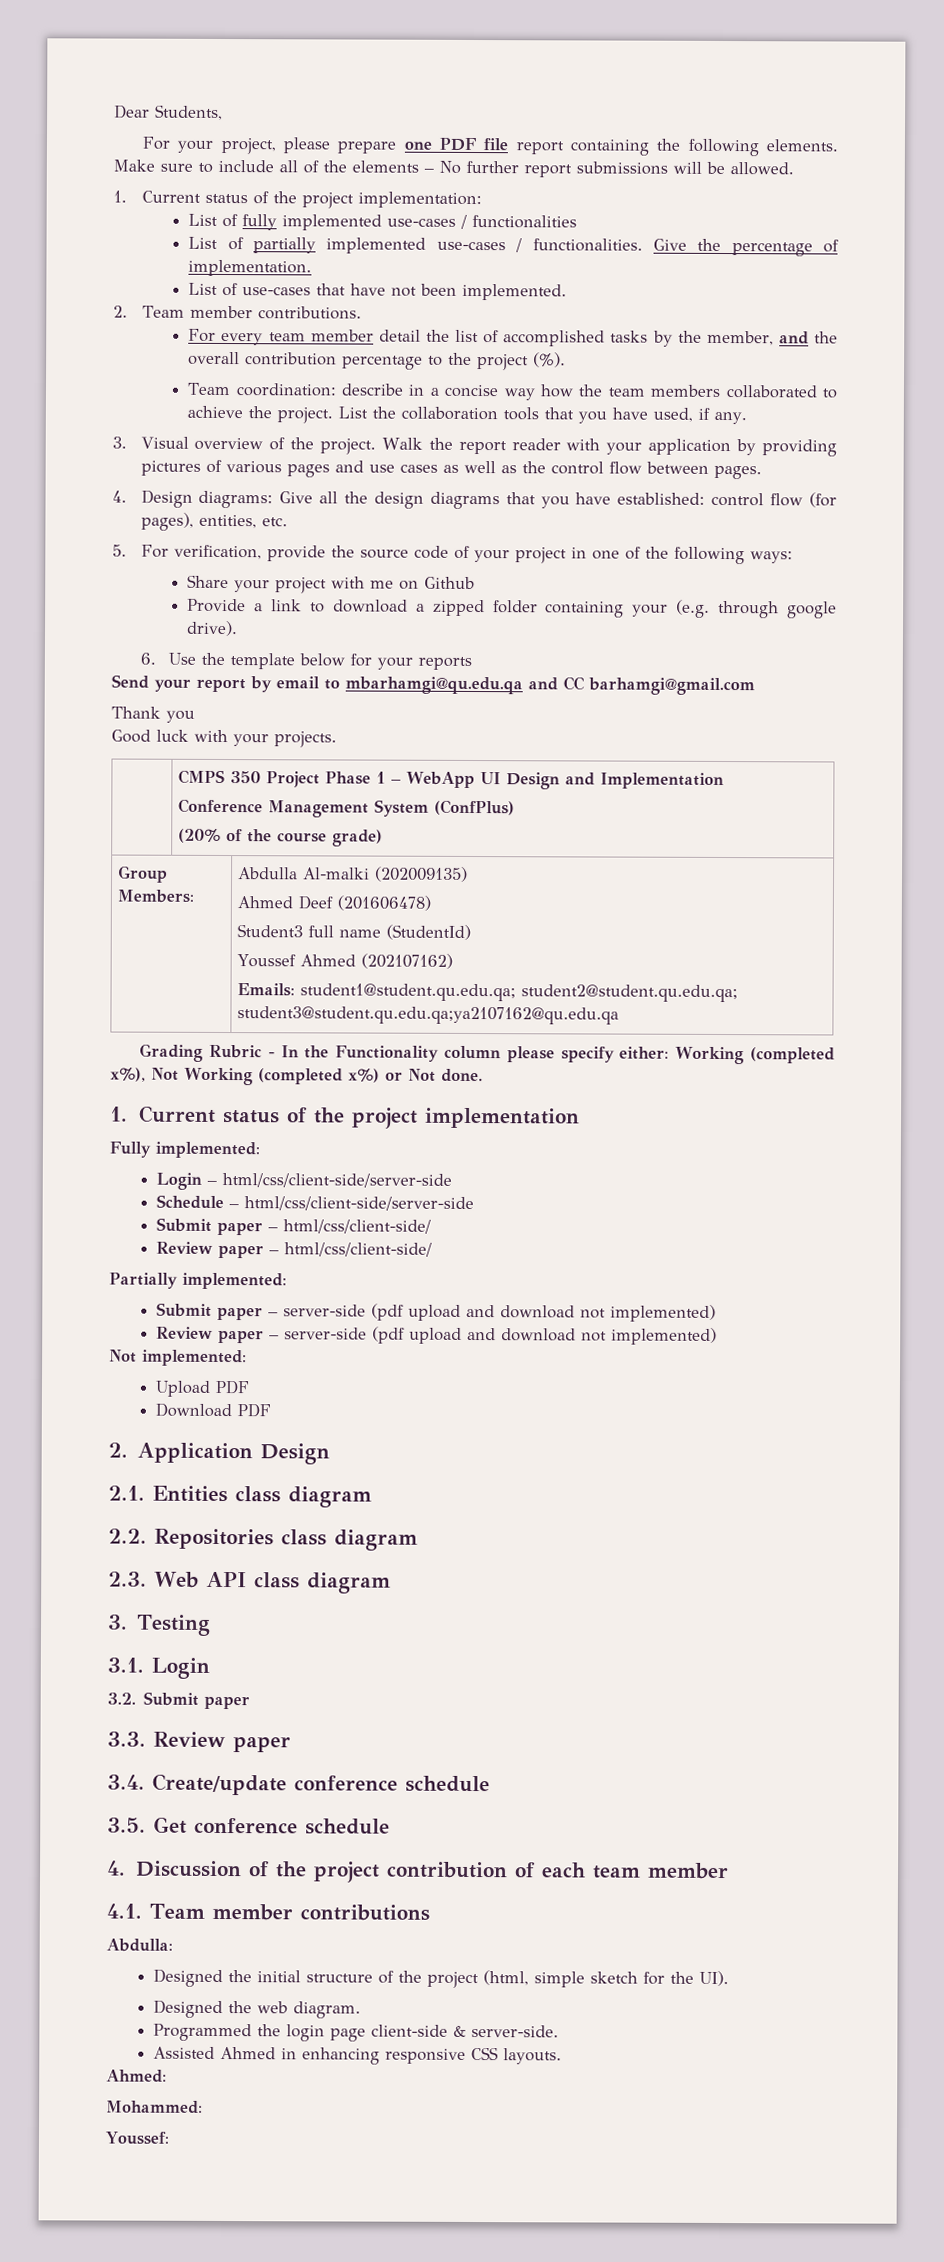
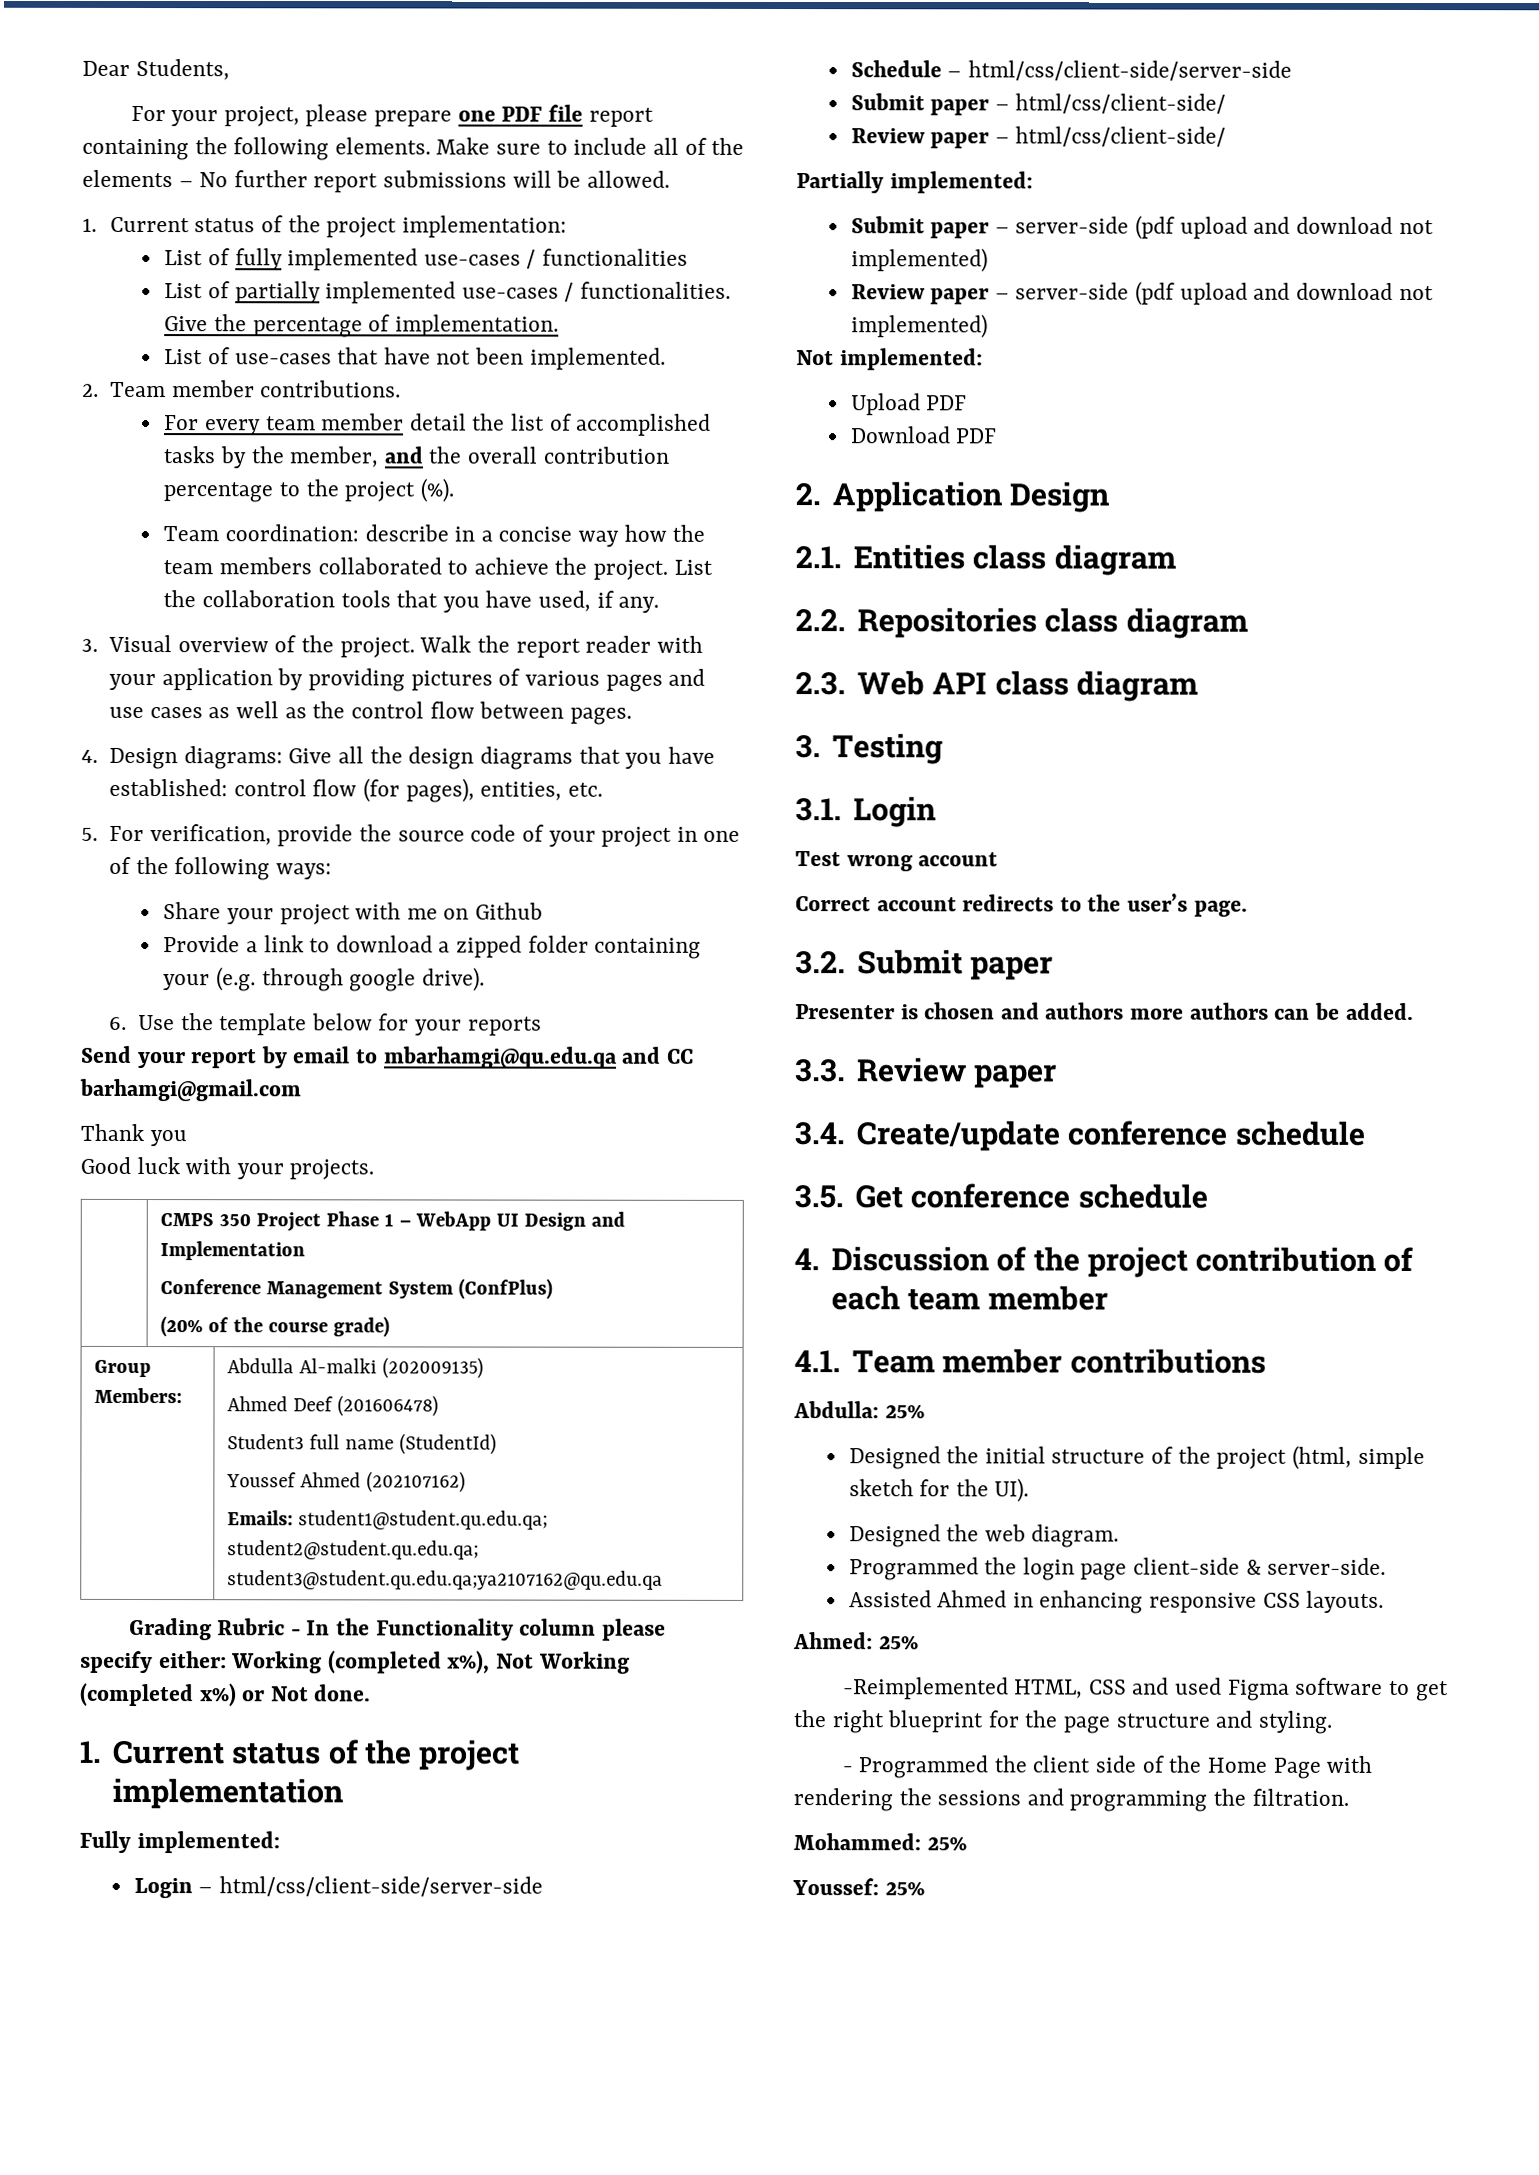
[107,1691,251,1710] 3.2. Submit paper -> [795,851,999,872] [795,893,1248,917] [795,949,1054,981] [795,1002,1414,1021] Test wrong account // Correct account redirects to the user’s page. // 3.2. Submit paper // Presenter is chosen and authors more authors can be added.
(173, 1945) none -> [884,1405,925,1419] 25%
(167, 2076) none -> [878,1636,919,1650] [842,1677,1449,1702] [793,1710,1333,1734] [841,1755,1373,1779] [793,1788,1349,1812] 25% // -Reimplemented HTML, CSS and used Figma software to get the right blueprint for the page structure and styling. // - Programmed the client side of the Home Page with rendering the sessions and programming the filtration.
(203, 2107) none -> [926,1837,967,1851] 25%
(169, 2138) none -> [884,1882,925,1896] 25%

